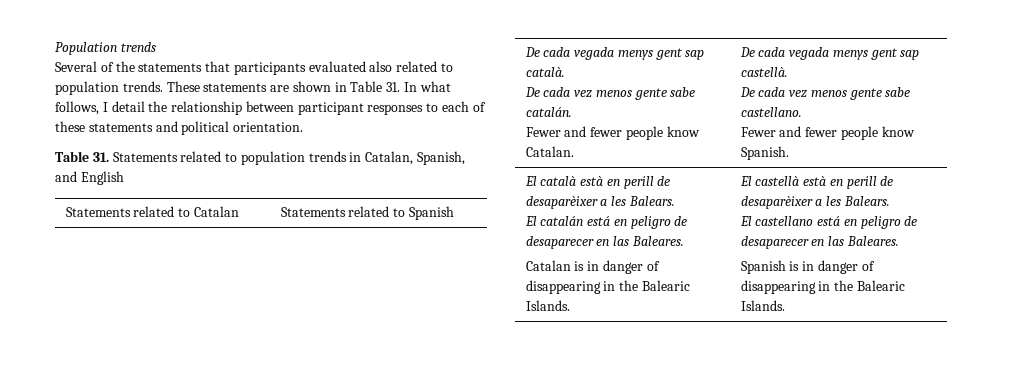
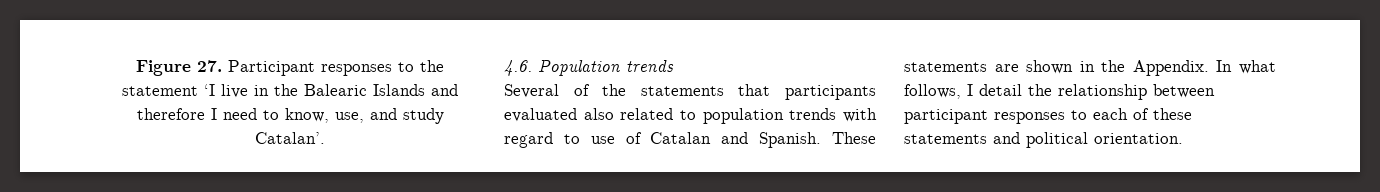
(55, 48) none -> [136,60,444,76] [122,84,458,98] [136,108,444,124] [255,132,325,144] [504,60,532,76] Figure 27. Participant responses to the statement ‘I live in the Balearic Islands and therefore I need to know, use, and study Catalan’. // 4.6.
[122,81,163,92] trends. -> [789,108,877,122] [504,132,822,148] trends with regard to use of Catalan and Spanish.
[350,81,401,92] Table 31. -> [1101,60,1209,76] the Appendix.
[55,151,466,165] [55,171,124,185] [65,206,239,217] [280,206,454,220] [524,47,705,60] [525,67,565,77] [524,87,696,100] [525,107,572,117] [525,126,700,140] [525,146,574,157] [739,47,920,60] [740,67,788,77] [739,87,911,100] [740,107,802,117] [740,126,915,140] [740,146,789,160] [524,176,671,189] [525,196,675,209] [524,216,688,229] [525,236,684,249] [525,260,660,274] [525,280,690,294] [525,300,570,311] [739,176,894,189] [740,196,890,209] [739,216,918,229] [740,236,899,249] [740,260,875,274] [740,280,905,294] [740,300,785,311] // Table 31. Statements related to population trends in Catalan, Spanish, and English // Statements related to Catalan | Statements related to Spanish // De cada vegada menys gent sap català. // De cada vez menos gente sabe catalán. // Fewer and fewer people know Catalan. | De cada vegada menys gent sap castellà. // De cada vez menos gente sabe castellano. // Fewer and fewer people know Spanish. // El català està en perill de desaparèixer a les Balears. // El catalán está en peligro de desaparecer en las Baleares. // Catalan is in danger of disappearing in the Balearic Islands. | El castellà està en perill de desaparèixer a les Balears. // El castellano está en peligro de desaparecer en las Baleares. // Spanish is in danger of disappearing in the Balearic Islands. -> (1183, 138) none

